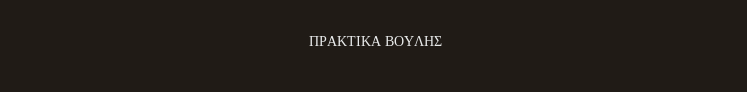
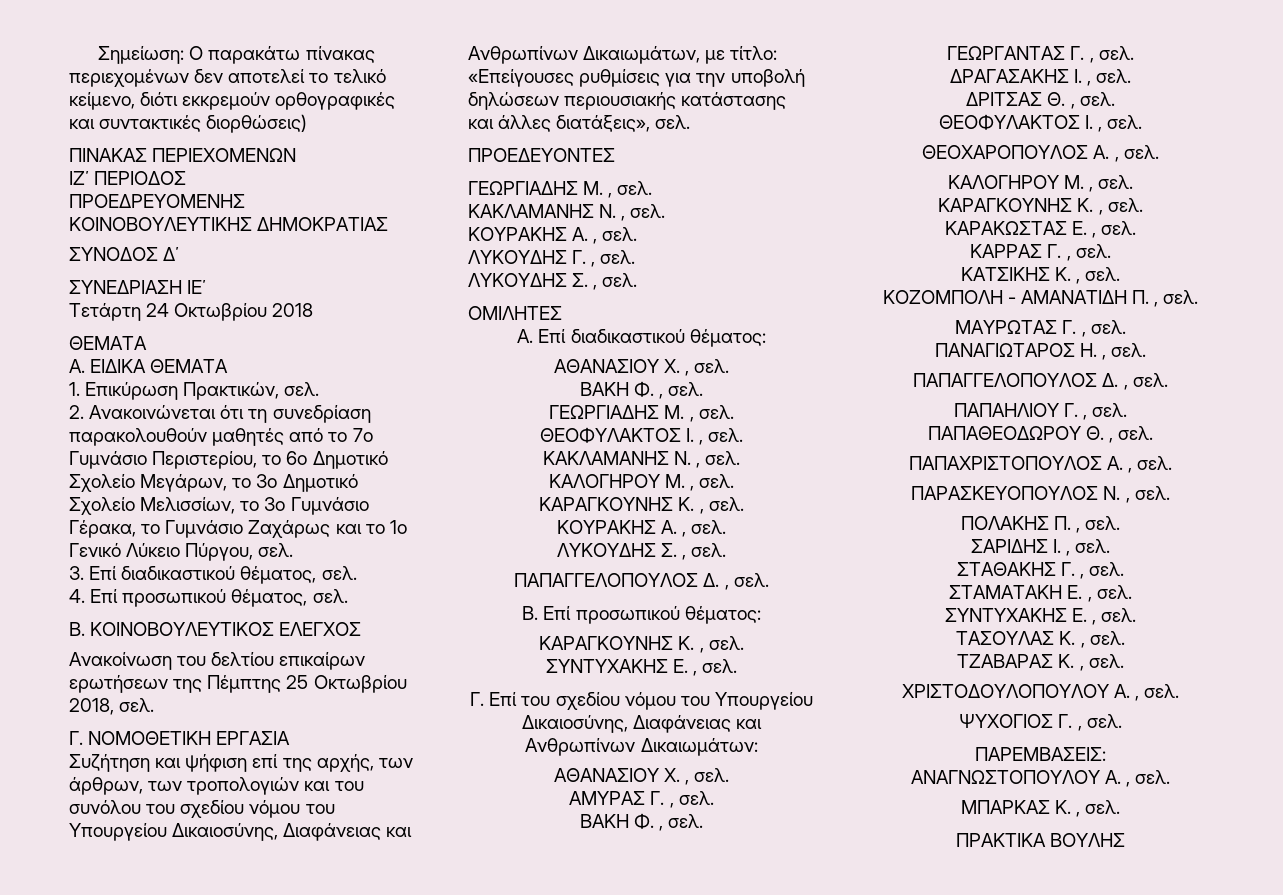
(309, 41) none -> [98,46,375,64] [69,69,386,87] [69,92,396,110] [69,114,308,133] [69,148,297,162] [69,171,187,185] [69,194,245,208] [69,217,389,231] [69,247,180,261] [69,280,207,294] [69,303,314,321] [69,336,147,350] [69,359,229,373] [69,382,320,400] [69,405,371,423] [69,428,373,446] [69,451,388,469] [69,474,358,492] [69,497,369,515] [69,520,407,538] [69,543,294,561] [69,566,357,584] [69,589,348,607] [69,622,362,636] [69,652,366,670] [69,675,407,693] [69,698,155,715] [69,731,291,745] [69,754,413,772] [69,777,364,795] [69,800,335,818] [69,823,413,841] [468,46,778,64] [468,69,805,87] [468,92,787,110] [468,115,691,132] [468,148,615,162] [468,181,653,198] [468,204,666,221] [468,227,638,244] [468,250,636,267] [468,273,638,290] [468,306,562,320] [517,329,766,347] [553,359,730,376] [579,381,704,399] [549,405,734,422] [539,427,744,445] [542,451,741,468] [548,474,735,491] [539,497,744,514] [556,520,727,537] [556,543,727,560] [514,573,769,590] [522,606,761,624] [539,636,744,653] [545,659,738,676] [470,692,813,710] [521,715,763,733] [525,738,758,756] [553,768,730,785] [569,791,714,808] [579,813,704,831] [947,46,1134,63] [949,69,1132,86] [966,92,1115,109] [938,114,1143,132] [922,145,1159,162] [947,175,1134,192] [938,198,1143,215] [944,221,1137,238] [970,244,1111,261] [960,267,1121,284] [882,290,1199,307] [955,320,1126,337] [934,343,1147,360] [913,373,1168,390] [953,403,1128,420] [927,426,1154,443] [908,456,1173,473] [911,486,1170,503] [960,516,1121,533] [970,539,1111,556] [956,562,1125,579] [949,585,1132,602] [944,608,1137,625] [956,631,1125,648] [957,654,1124,671] [901,684,1180,701] [959,714,1122,731] [975,747,1106,761] [910,770,1171,787] [960,800,1121,817] Σημείωση: Ο παρακάτω πίνακας περιεχομένων δεν αποτελεί το τελικό κείμενο, διότι εκκρεμούν ορθογραφικές και συντακτικές διορθώσεις) // ΠΙΝΑΚΑΣ ΠΕΡΙΕΧΟΜΕΝΩΝ // ΙΖ΄ ΠΕΡΙΟΔΟΣ // ΠΡΟΕΔΡΕΥΟΜΕΝΗΣ ΚΟΙΝΟΒΟΥΛΕΥΤΙΚΗΣ ΔΗΜΟΚΡΑΤΙΑΣ // ΣΥΝΟΔΟΣ Δ΄ // ΣΥΝΕΔΡΙΑΣΗ ΙΕ΄ // Τετάρτη 24 Οκτωβρίου 2018 // ΘΕΜΑΤΑ // Α. ΕΙΔΙΚΑ ΘΕΜΑΤΑ // 1. Επικύρωση Πρακτικών, σελ. // 2. Ανακοινώνεται ότι τη συνεδρίαση παρακολουθούν μαθητές από το 7ο Γυμνάσιο Περιστερίου, το 6ο Δημοτικό Σχολείο Μεγάρων, το 3ο Δημοτικό Σχολείο Μελισσίων, το 3ο Γυμνάσιο Γέρακα, το Γυμνάσιο Ζαχάρως και το 1ο Γενικό Λύκειο Πύργου, σελ. // 3. Επί διαδικαστικού θέματος, σελ. // 4. Επί προσωπικού θέματος, σελ. // Β. ΚΟΙΝΟΒΟΥΛΕΥΤΙΚΟΣ ΕΛΕΓΧΟΣ // Ανακοίνωση του δελτίου επικαίρων ερωτήσεων της Πέμπτης 25 Οκτωβρίου 2018, σελ. // Γ. ΝΟΜΟΘΕΤΙΚΗ ΕΡΓΑΣΙΑ // Συζήτηση και ψήφιση επί της αρχής, των άρθρων, των τροπολογιών και του συνόλου του σχεδίου νόμου του Υπουργείου Δικαιοσύνης, Διαφάνειας και Ανθρωπίνων Δικαιωμάτων, με τίτλο: «Επείγουσες ρυθμίσεις για την υποβολή δηλώσεων περιουσιακής κατάστασης και άλλες διατάξεις», σελ. // ΠΡΟΕΔΕΥΟΝΤΕΣ // ΓΕΩΡΓΙΑΔΗΣ Μ. , σελ. // ΚΑΚΛΑΜΑΝΗΣ Ν. , σελ. // ΚΟΥΡΑΚΗΣ Α. , σελ. // ΛΥΚΟΥΔΗΣ Γ. , σελ. // ΛΥΚΟΥΔΗΣ Σ. , σελ. // ΟΜΙΛΗΤΕΣ // Α. Επί διαδικαστικού θέματος: // ΑΘΑΝΑΣΙΟΥ Χ. , σελ. // ΒΑΚΗ Φ. , σελ. // ΓΕΩΡΓΙΑΔΗΣ Μ. , σελ. // ΘΕΟΦΥΛΑΚΤΟΣ Ι. , σελ. // ΚΑΚΛΑΜΑΝΗΣ Ν. , σελ. // ΚΑΛΟΓΗΡΟΥ Μ. , σελ. // ΚΑΡΑΓΚΟΥΝΗΣ Κ. , σελ. // ΚΟΥΡΑΚΗΣ Α. , σελ. // ΛΥΚΟΥΔΗΣ Σ. , σελ. // ΠΑΠΑΓΓΕΛΟΠΟΥΛΟΣ Δ. , σελ. // Β. Επί προσωπικού θέματος: // ΚΑΡΑΓΚΟΥΝΗΣ Κ. , σελ. // ΣΥΝΤΥΧΑΚΗΣ Ε. , σελ. // Γ. Επί του σχεδίου νόμου του Υπουργείου Δικαιοσύνης, Διαφάνειας και Ανθρωπίνων Δικαιωμάτων: // ΑΘΑΝΑΣΙΟΥ Χ. , σελ. // ΑΜΥΡΑΣ Γ. , σελ. // ΒΑΚΗ Φ. , σελ. // ΓΕΩΡΓΑΝΤΑΣ Γ. , σελ. // ΔΡΑΓΑΣΑΚΗΣ Ι. , σελ. // ΔΡΙΤΣΑΣ Θ. , σελ. // ΘΕΟΦΥΛΑΚΤΟΣ Ι. , σελ. // ΘΕΟΧΑΡΟΠΟΥΛΟΣ Α. , σελ. // ΚΑΛΟΓΗΡΟΥ Μ. , σελ. // ΚΑΡΑΓΚΟΥΝΗΣ Κ. , σελ. // ΚΑΡΑΚΩΣΤΑΣ Ε. , σελ. // ΚΑΡΡΑΣ Γ. , σελ. // ΚΑΤΣΙΚΗΣ Κ. , σελ. // ΚΟΖΟΜΠΟΛΗ - ΑΜΑΝΑΤΙΔΗ Π. , σελ. // ΜΑΥΡΩΤΑΣ Γ. , σελ. // ΠΑΝΑΓΙΩΤΑΡΟΣ Η. , σελ. // ΠΑΠΑΓΓΕΛΟΠΟΥΛΟΣ Δ. , σελ. // ΠΑΠΑΗΛΙΟΥ Γ. , σελ. // ΠΑΠΑΘΕΟΔΩΡΟΥ Θ. , σελ. // ΠΑΠΑΧΡΙΣΤΟΠΟΥΛΟΣ Α. , σελ. // ΠΑΡΑΣΚΕΥΟΠΟΥΛΟΣ Ν. , σελ. // ΠΟΛΑΚΗΣ Π. , σελ. // ΣΑΡΙΔΗΣ Ι. , σελ. // ΣΤΑΘΑΚΗΣ Γ. , σελ. // ΣΤΑΜΑΤΑΚΗ Ε. , σελ. // ΣΥΝΤΥΧΑΚΗΣ Ε. , σελ. // ΤΑΣΟΥΛΑΣ Κ. , σελ. // ΤΖΑΒΑΡΑΣ Κ. , σελ. // ΧΡΙΣΤΟΔΟΥΛΟΠΟΥΛΟΥ Α. , σελ. // ΨΥΧΟΓΙΟΣ Γ. , σελ. // ΠΑΡΕΜΒΑΣΕΙΣ: // ΑΝΑΓΝΩΣΤΟΠΟΥΛΟΥ Α. , σελ. // ΜΠΑΡΚΑΣ Κ. , σελ. //

